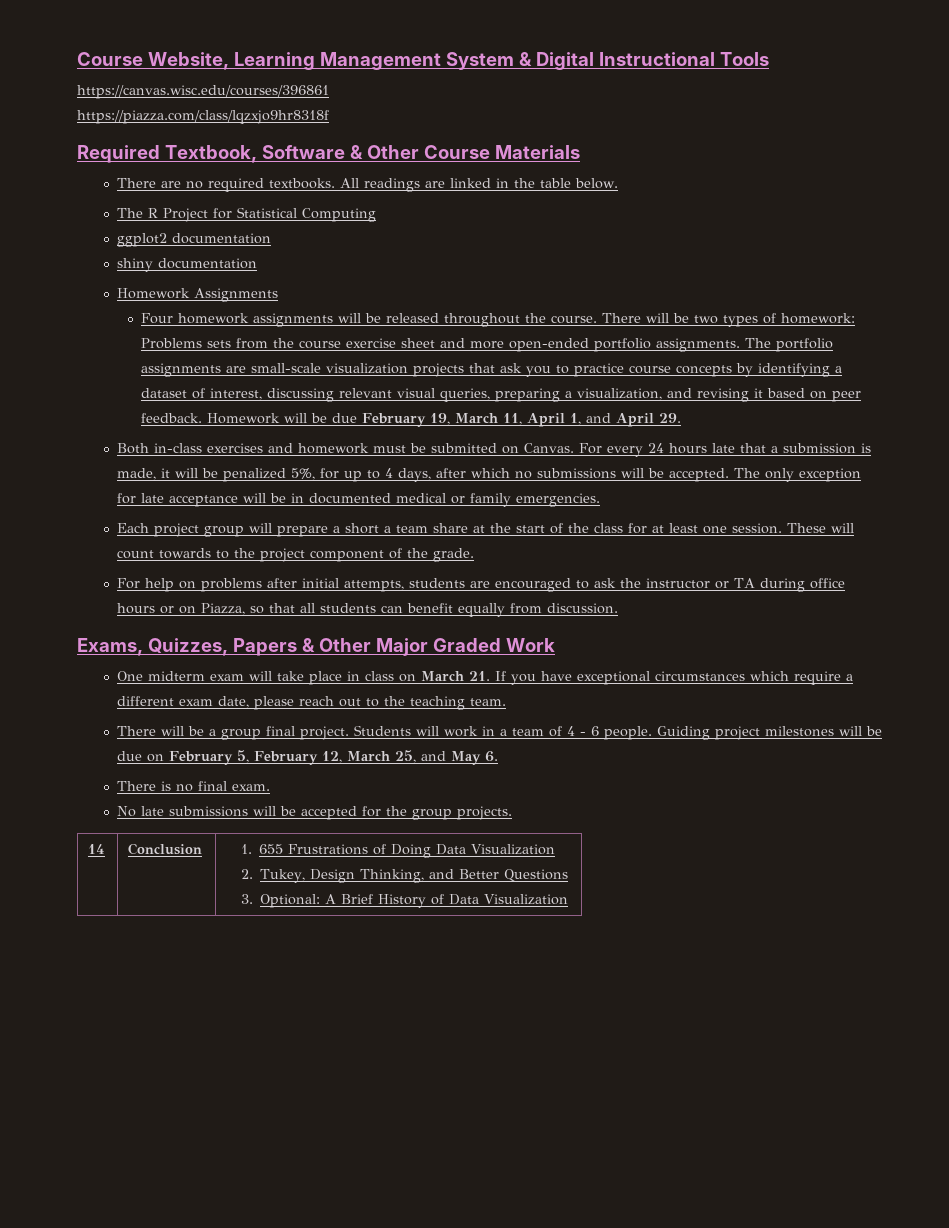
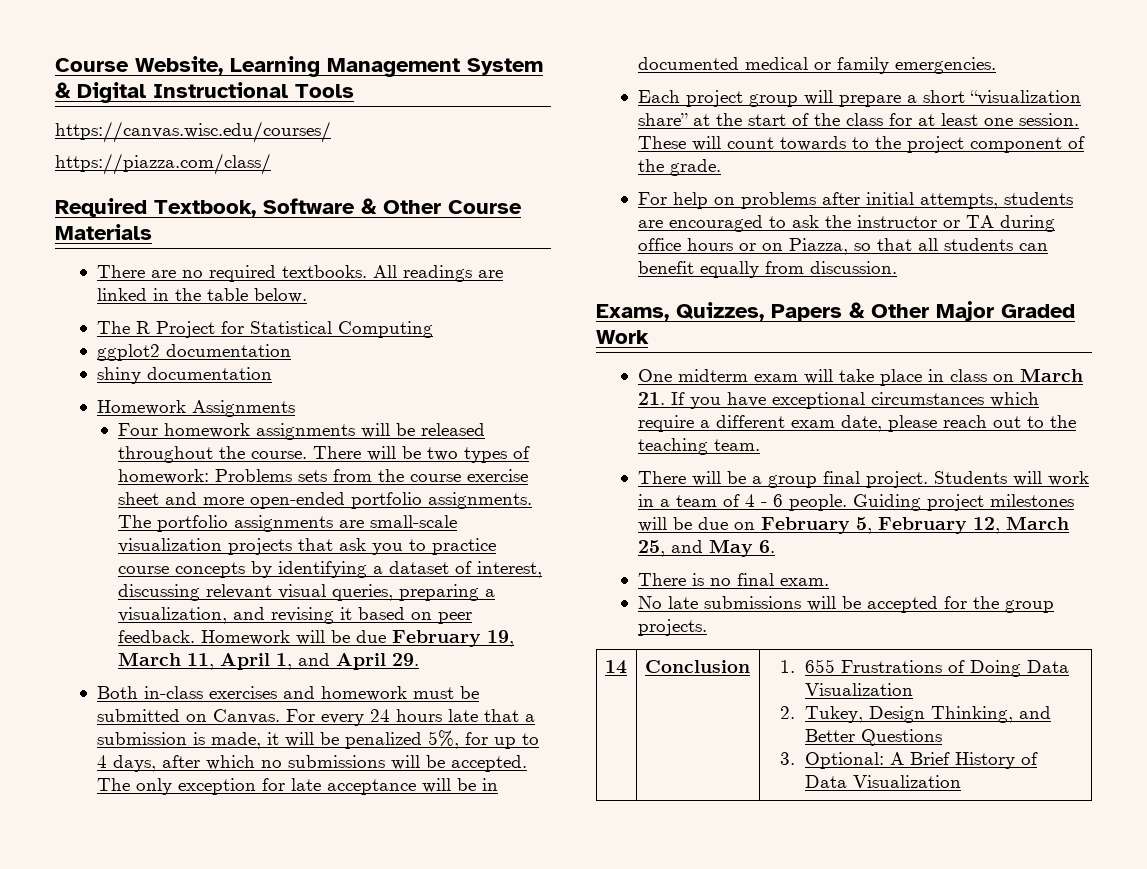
[77,85,329,99] [77,110,329,124] https://canvas.wisc.edu/courses/396861 // https://piazza.com/class/lqzxjo9hr8318f -> [55,121,331,143] [55,153,271,175] https://canvas.wisc.edu/courses/ // https://piazza.com/class/
[384,523,469,533] a team share -> [969,90,1081,105] [637,113,688,126] “visualization share”

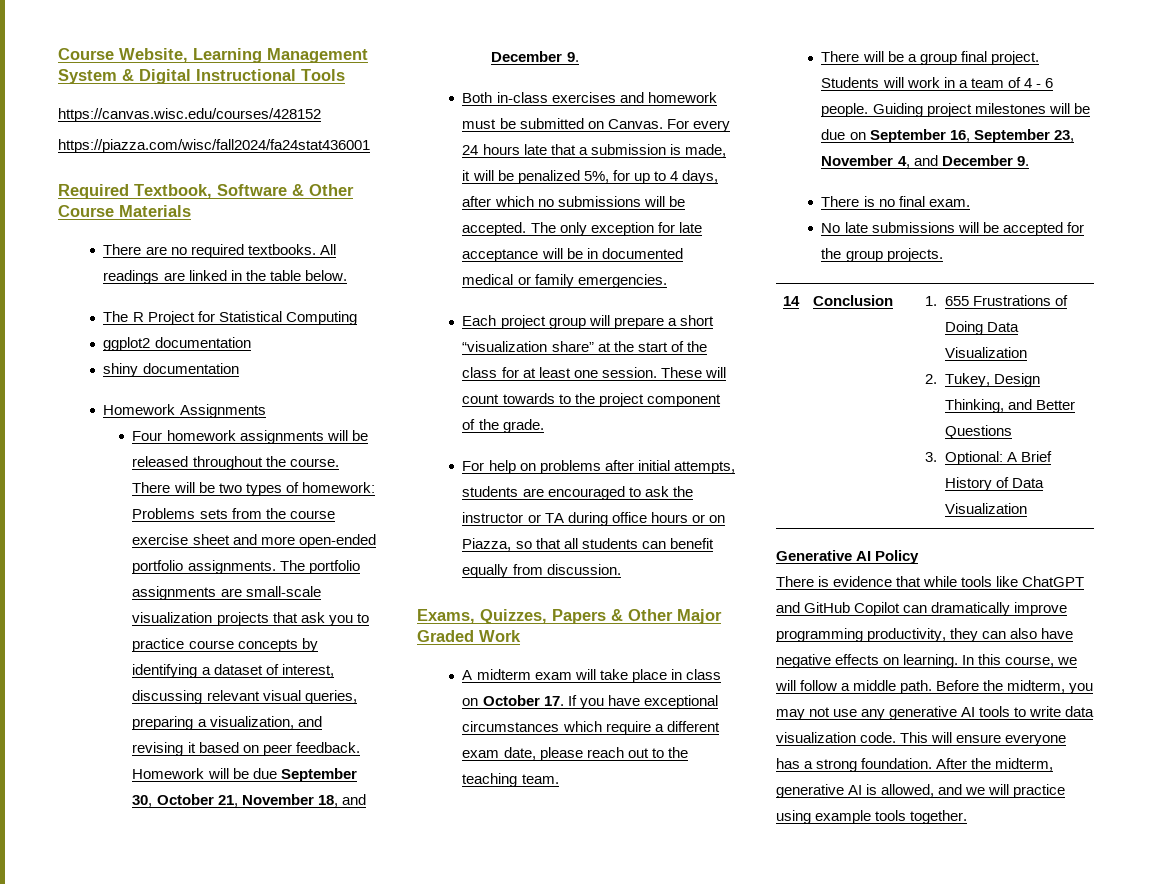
[55,121,331,143] [55,153,271,175] https://canvas.wisc.edu/courses/ // https://piazza.com/class/ -> [58,108,321,122] [58,139,370,153] https://canvas.wisc.edu/courses/428152 // https://piazza.com/wisc/fall2024/fa24stat436001
[391,630,514,647] [117,652,419,670] February 19, March 11, April 1, and April 29. -> [280,768,357,782] [132,794,366,807] [491,51,579,62] September 30, October 21, November 18, and December 9.
[637,369,672,382] One -> [462,670,473,680] A
[1019,368,1083,382] [637,392,665,405] March 21. -> [482,695,564,706] October 17.
[760,516,1069,534] [637,539,775,557] February 5, February 12, March 25, and May 6. -> [869,129,1074,143] [821,155,1029,168] September 16, September 23, November 4, and December 9.
(961, 781) none -> [776,550,920,564] [776,576,1085,587] [776,602,1068,616] [776,628,1074,642] [776,654,1078,668] [775,680,1094,694] [776,706,1095,720] [776,732,1067,746] [776,758,1054,772] [776,784,1066,798] [776,810,968,824] // Generative AI Policy // There is evidence that while tools like ChatGPT and GitHub Copilot can dramatically improve programming productivity, they can also have negative effects on learning. In this course, we will follow a middle path. Before the midterm, you may not use any generative AI tools to write data visualization code. This will ensure everyone has a strong foundation. After the midterm, generative AI is allowed, and we will practice using example tools together.

